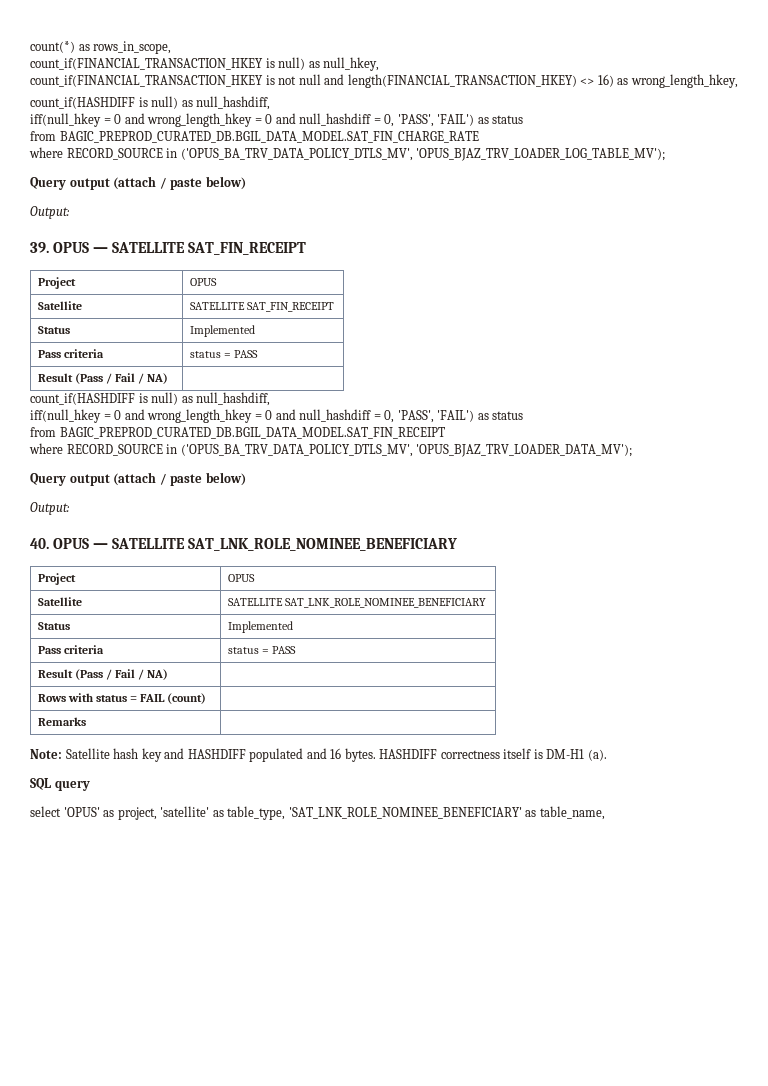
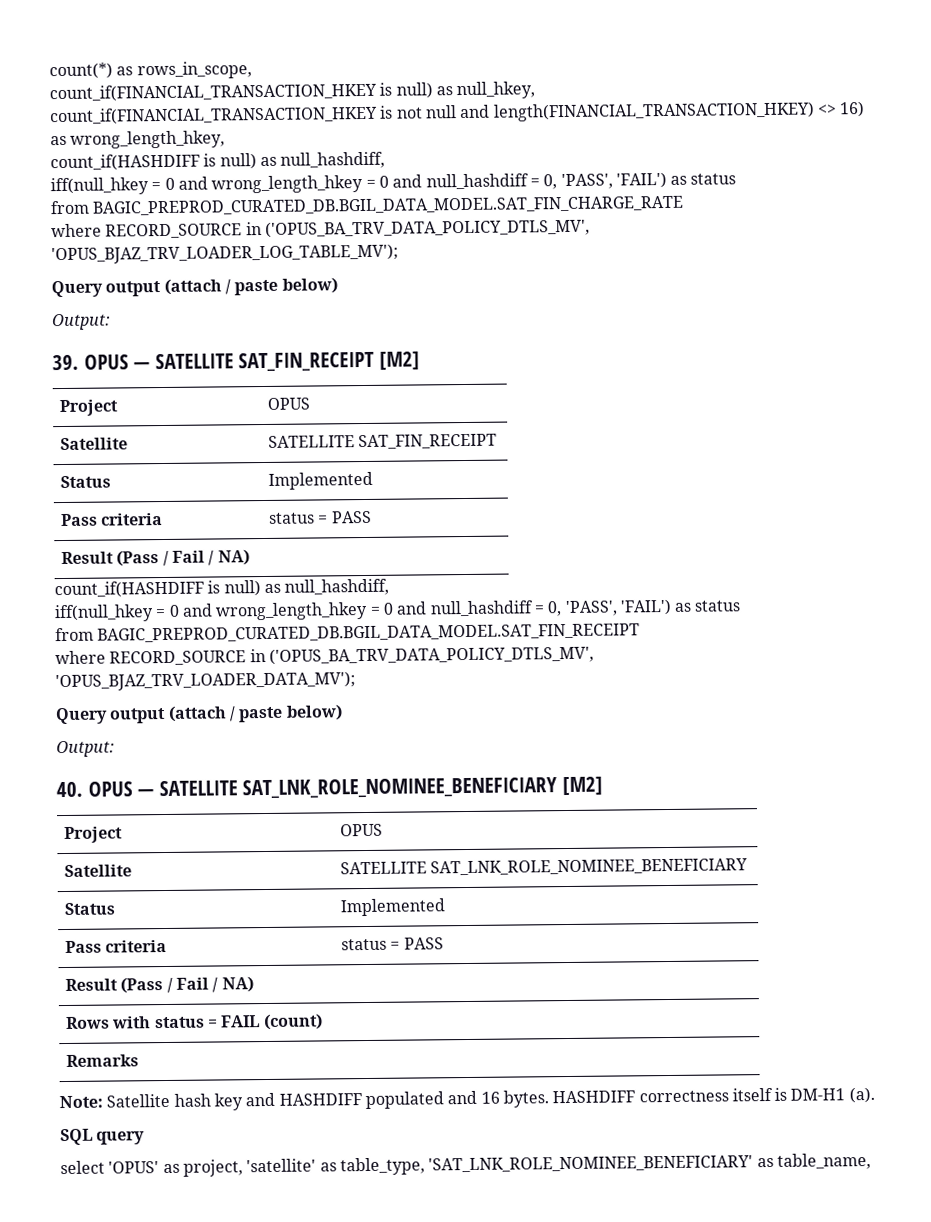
(306, 248) none -> [378,351,420,370] [M2]
(457, 544) none -> [561,776,603,796] [M2]

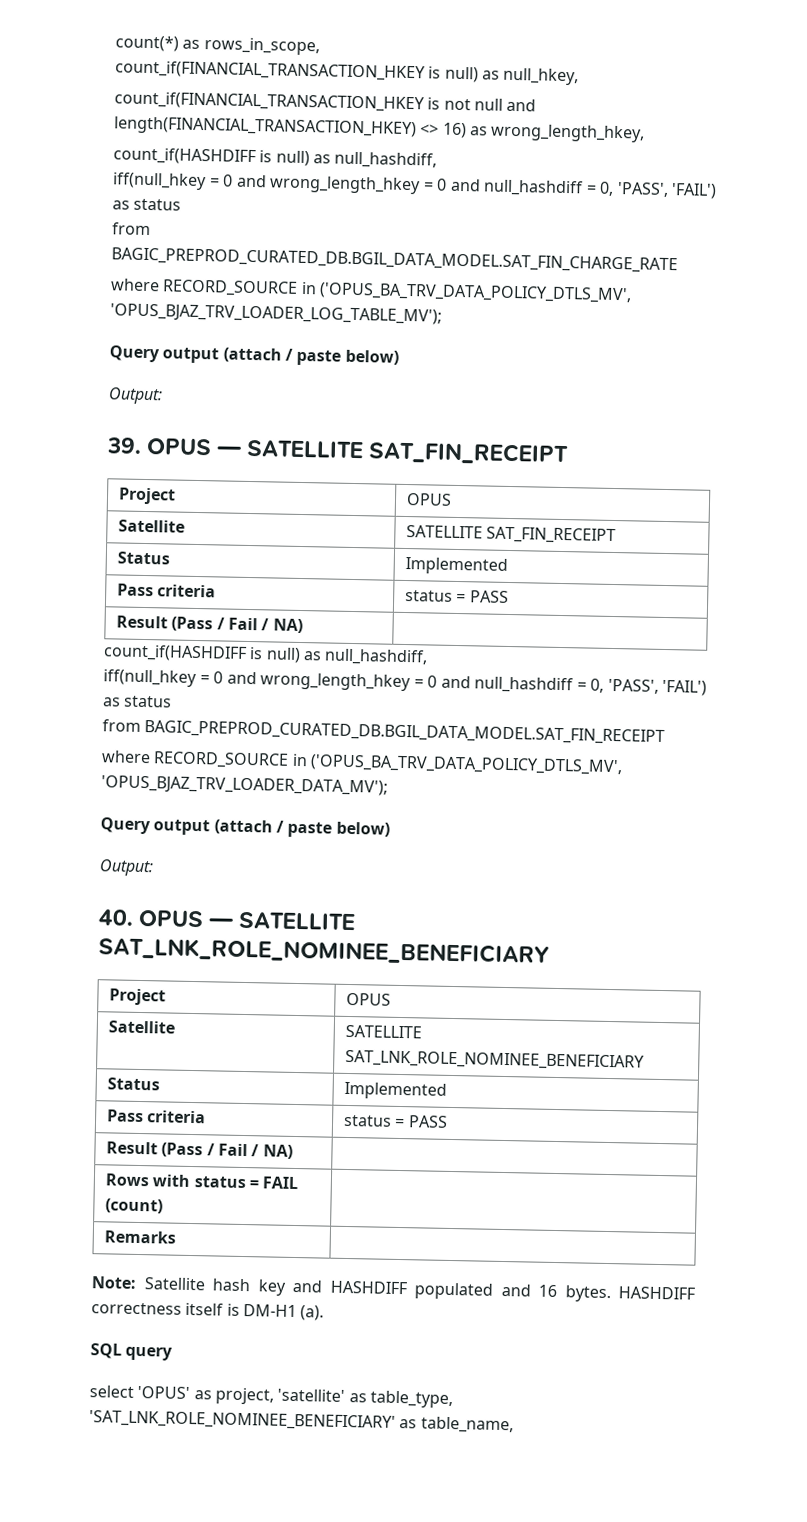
[378,351,420,370] [M2] -> (569, 453) none
[561,776,603,796] [M2] -> (550, 951) none

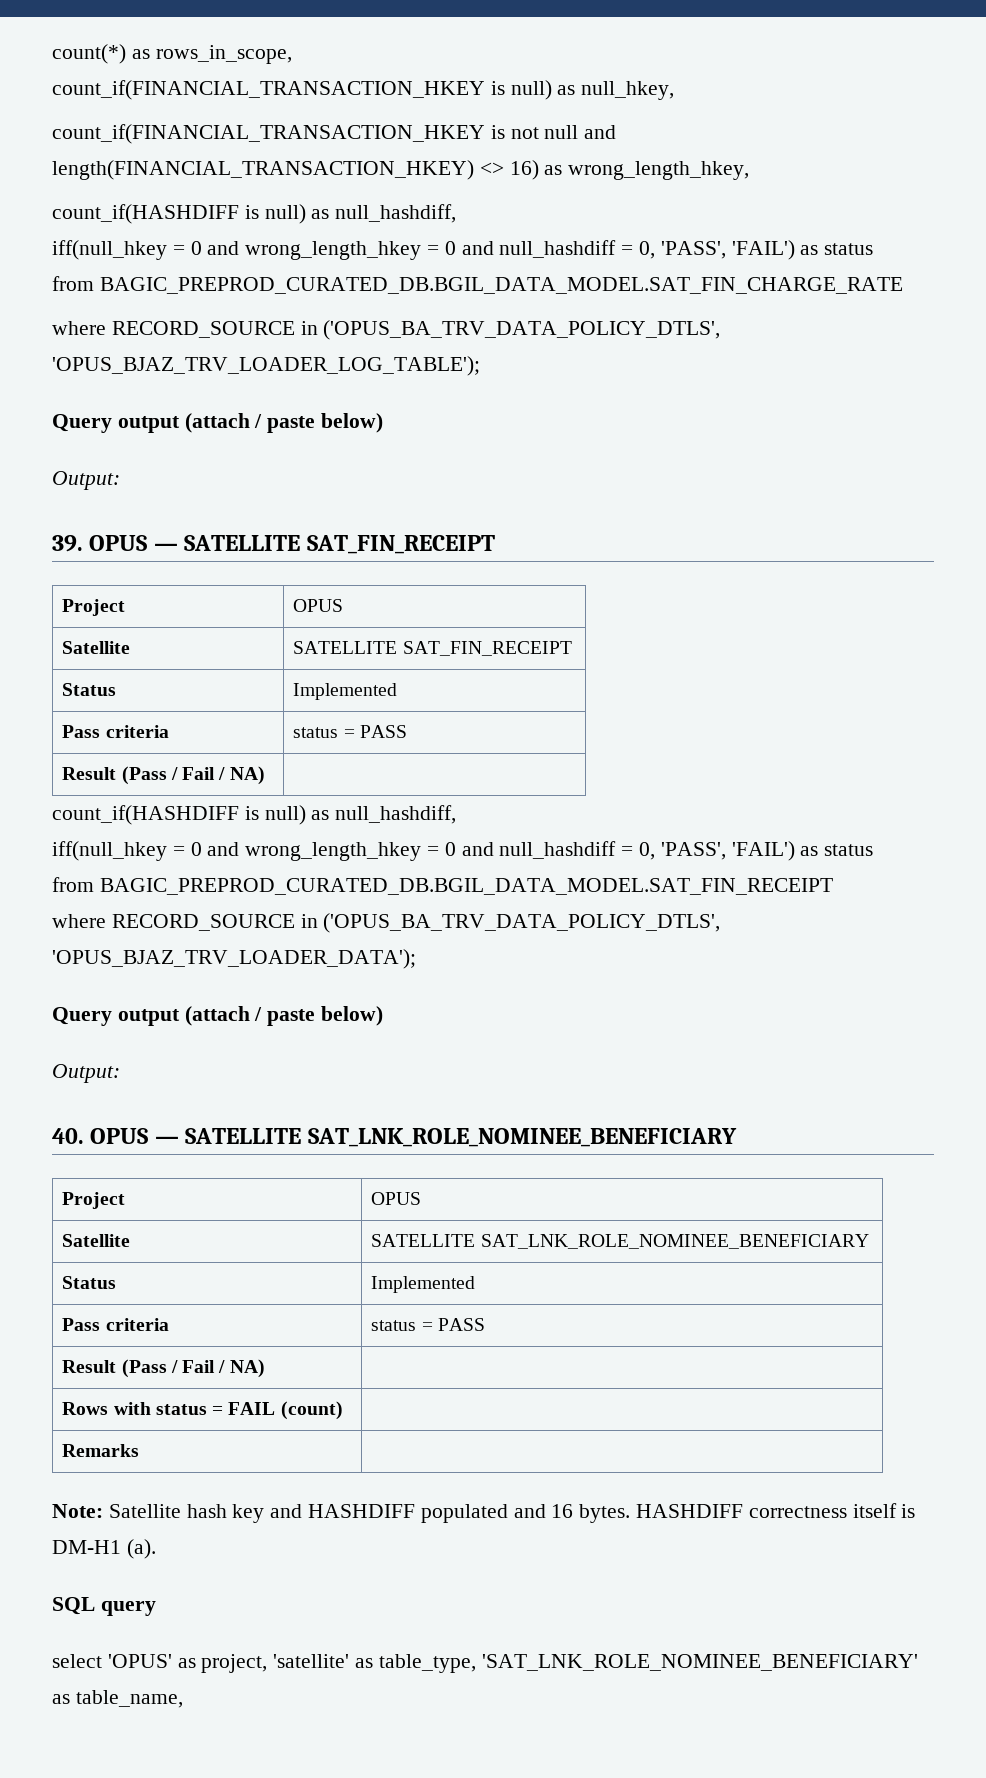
[318,282,632,304] [110,303,442,326] ('OPUS_BA_TRV_DATA_POLICY_DTLS_MV', 'OPUS_BJAZ_TRV_LOADER_LOG_TABLE_MV'); -> [323,320,721,340] [52,356,480,376] ('OPUS_BA_TRV_DATA_POLICY_DTLS', 'OPUS_BJAZ_TRV_LOADER_LOG_TABLE');
[309,754,623,776] [101,775,388,797] ('OPUS_BA_TRV_DATA_POLICY_DTLS_MV', 'OPUS_BJAZ_TRV_LOADER_DATA_MV'); -> [323,913,721,933] [52,949,416,969] ('OPUS_BA_TRV_DATA_POLICY_DTLS', 'OPUS_BJAZ_TRV_LOADER_DATA');

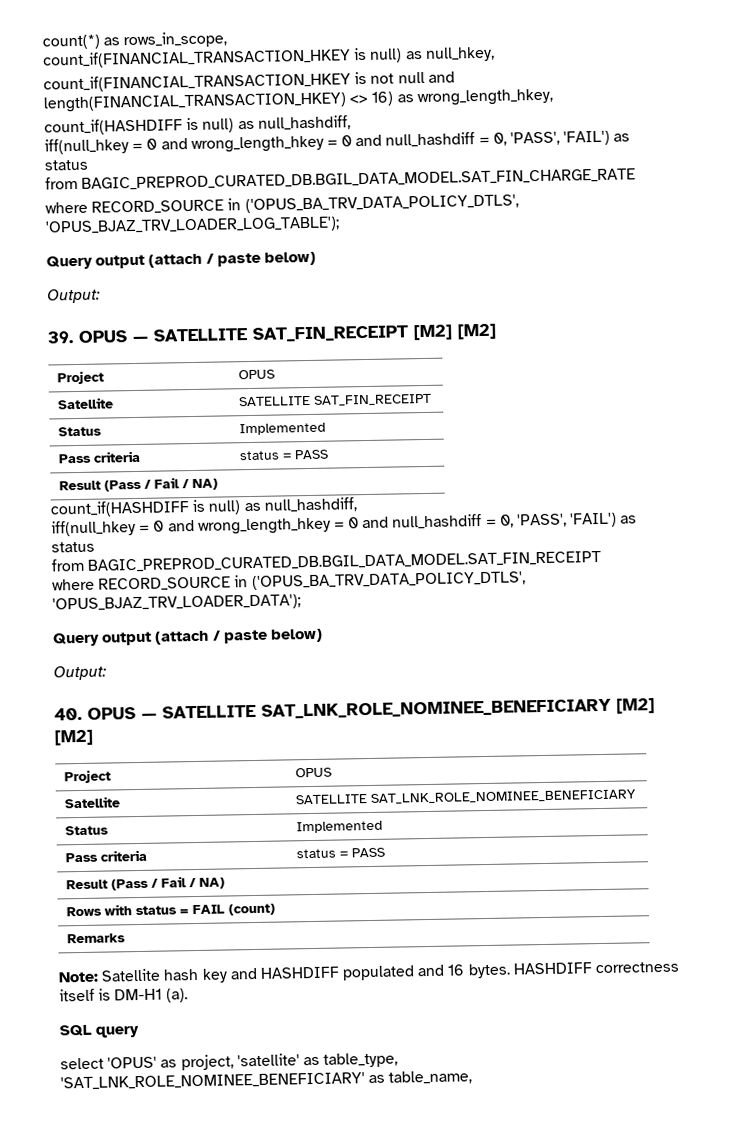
(495, 544) none -> [413,323,497,341] [M2] [M2]
(737, 1137) none -> [616,698,655,714] [54,729,93,746] [M2] [M2]

